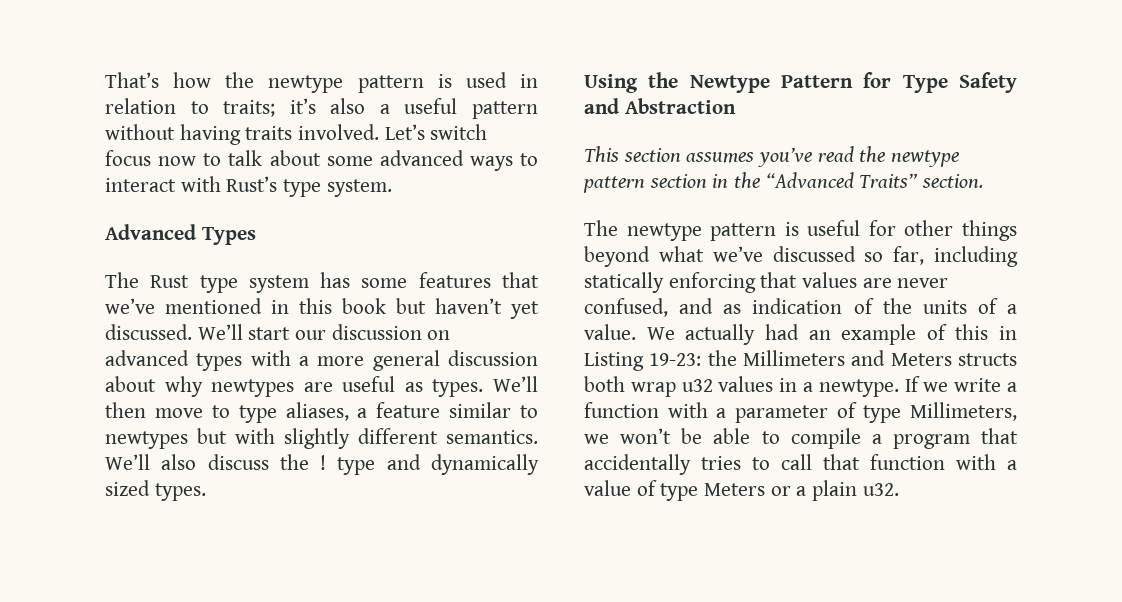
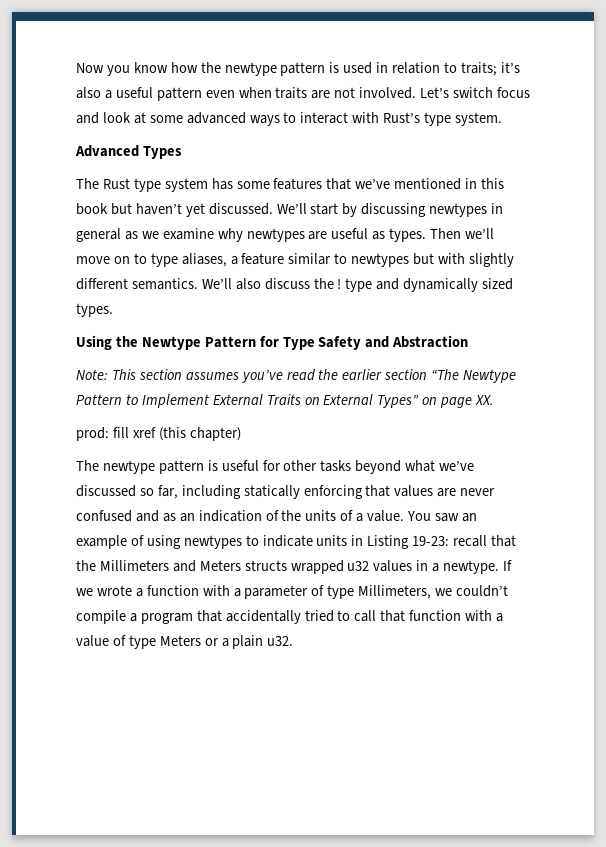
[105,72,159,88] That’s -> [76,62,168,76] Now you know
[105,124,488,145] [105,150,321,166] without having traits involved. Let’s switch focus now to talk about -> [205,87,530,99] [76,112,146,124] even when traits are not involved. Let’s switch focus and look at
[295,324,451,340] [105,350,538,371] [105,376,156,392] our discussion on advanced types with a more general discussion about -> [342,203,504,217] [76,228,214,242] by discussing newtypes in general as we examine
[493,376,538,392] [105,402,203,418] We’ll then move -> [430,228,495,239] [76,256,130,264] Then we’ll move on
(736, 106) none -> [76,369,108,380] Note:
[891,150,960,167] [583,172,984,193] newtype pattern section in the “Advanced Traits” section. -> [342,369,517,383] [76,394,495,408] [76,427,241,441] earlier section “The Newtype Pattern to Implement External Traits on External Types” on page XX. // prod: fill xref (this chapter)
[962,220,1017,241] things -> [320,460,352,472] tasks
[584,298,668,317] confused, -> [76,510,132,522] confused
(742, 309) none -> [179,513,195,522] an
[646,324,989,345] We actually had an example of this -> [407,511,477,522] [76,535,348,549] You saw an example of using newtypes to indicate units
(702, 359) none -> [453,535,517,547] recall that
[584,376,676,397] both wrap -> [290,560,344,574] wrapped
[954,378,1002,392] write -> [96,585,132,596] wrote
[620,428,780,444] won’t be able to -> [456,585,509,597] couldn’t
[701,456,741,470] tries -> [304,610,334,622] tried

